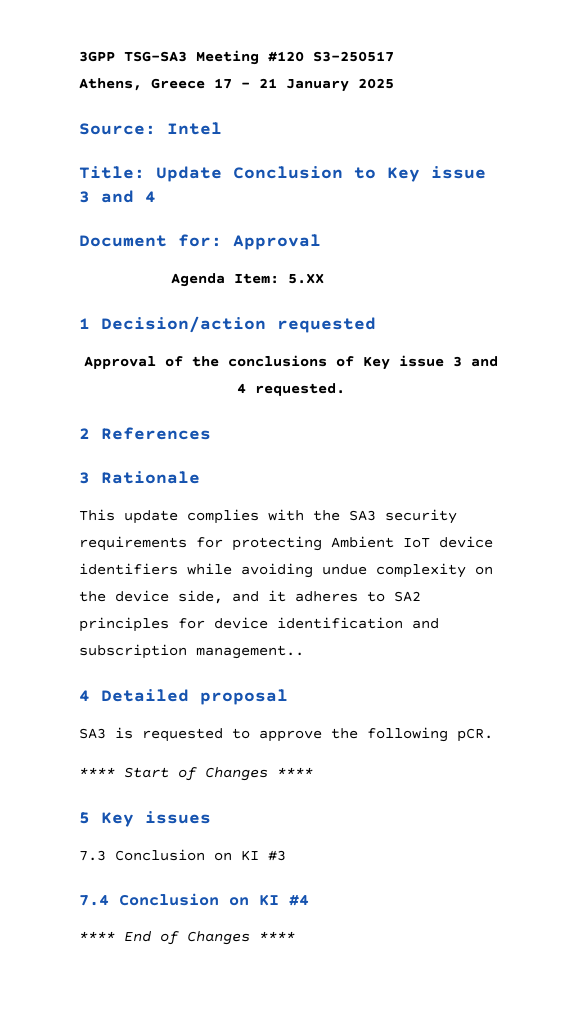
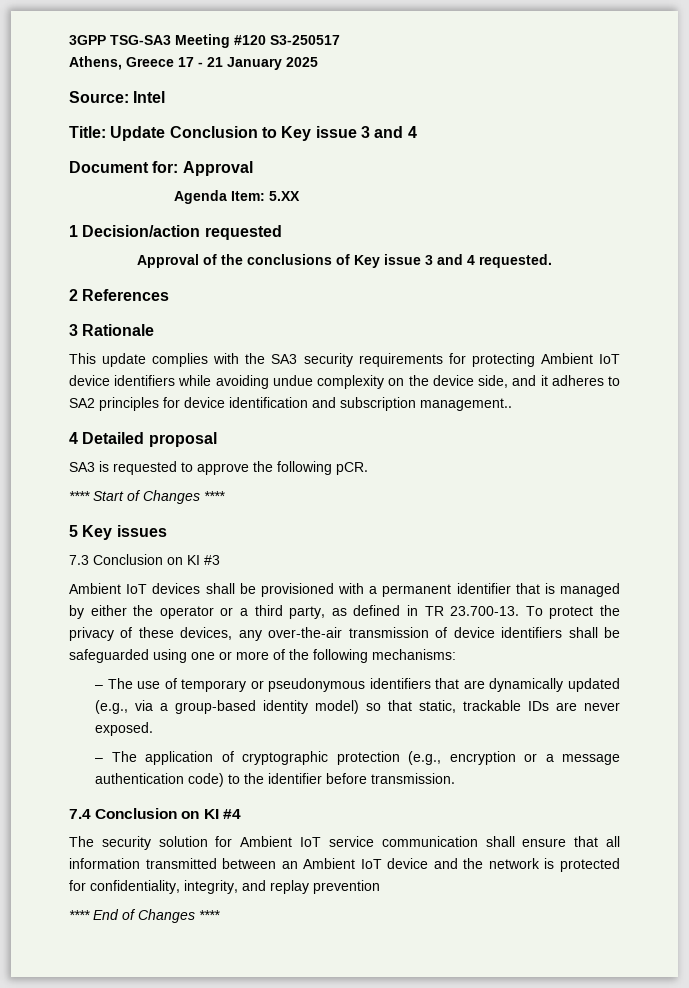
(286, 855) none -> [69,583,620,597] [69,605,621,619] [69,627,620,641] [69,649,456,663] [95,678,620,692] [95,700,620,714] [95,722,154,736] [95,751,620,765] [95,773,456,787] // Ambient IoT devices shall be provisioned with a permanent identifier that is managed by either the operator or a third party, as defined in TR 23.700-13. To protect the privacy of these devices, any over-the-air transmission of device identifiers shall be safeguarded using one or more of the following mechanisms: // – The use of temporary or pseudonymous identifiers that are dynamically updated (e.g., via a group-based identity model) so that static, trackable IDs are never exposed. // – The application of cryptographic protection (e.g., encryption or a message authentication code) to the identifier before transmission.
(309, 900) none -> [69,836,620,850] [69,858,620,872] [69,880,380,894] // The security solution for Ambient IoT service communication shall ensure that all information transmitted between an Ambient IoT device and the network is protected for confidentiality, integrity, and replay prevention

